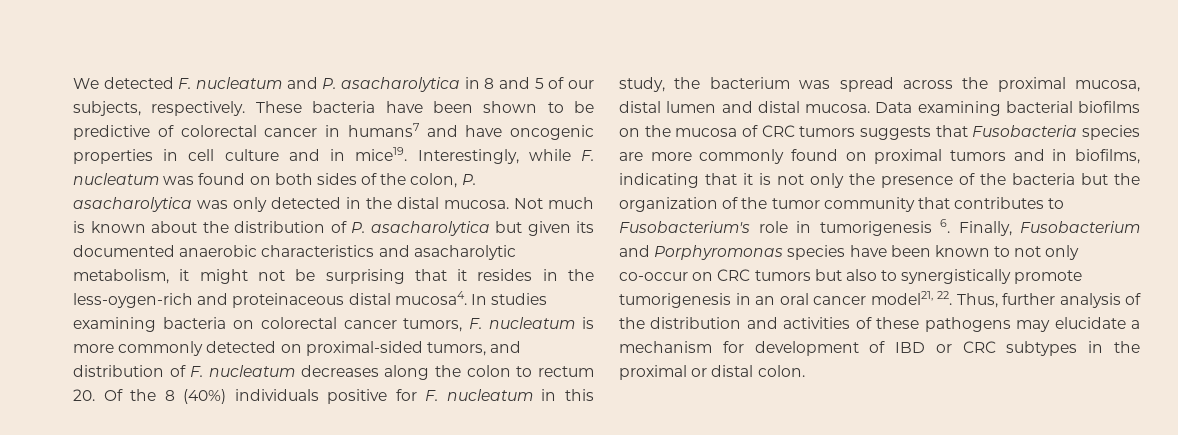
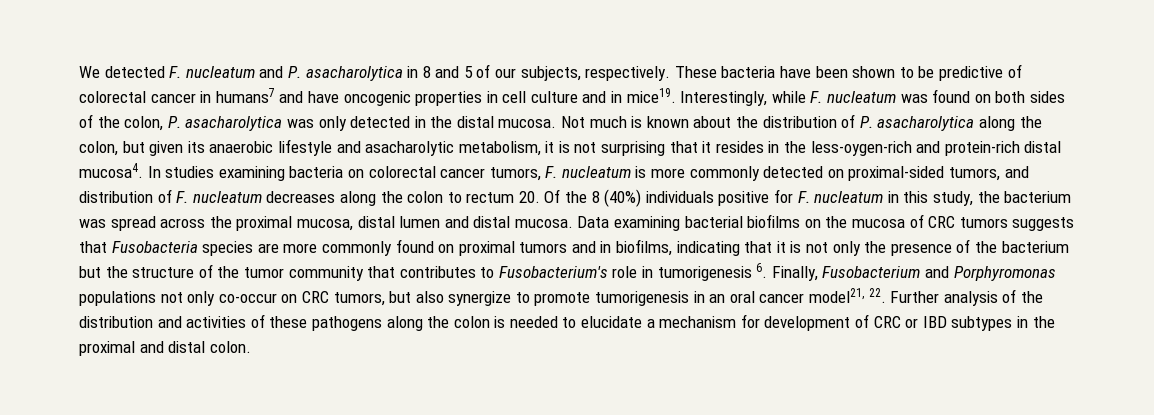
[495,221,594,236] [73,245,375,257] but given its documented anaerobic characteristics -> [978,116,1042,131] [79,139,332,156] along the colon, but given its anaerobic lifestyle
[199,269,316,284] might not be -> [558,141,597,153] is not
[232,293,345,308] proteinaceous -> [944,141,1020,156] protein-rich
[1012,173,1075,185] bacteria -> [1001,241,1069,253] bacterium
[619,197,718,212] organization -> [132,267,195,278] structure
[787,245,1011,260] species have been known to -> [79,291,156,306] populations
[754,270,811,281] tumors -> [333,292,385,306] tumors,
[881,269,1012,284] to synergistically -> [448,291,530,306] synergize to
[956,293,1055,308] Thus, further -> [890,291,940,303] Further
[1016,320,1051,332] may -> [386,316,577,331] along the colon is needed to
[895,341,996,353] IBD or CRC -> [873,316,947,328] CRC or IBD
[691,368,708,377] or -> [139,341,164,353] and

